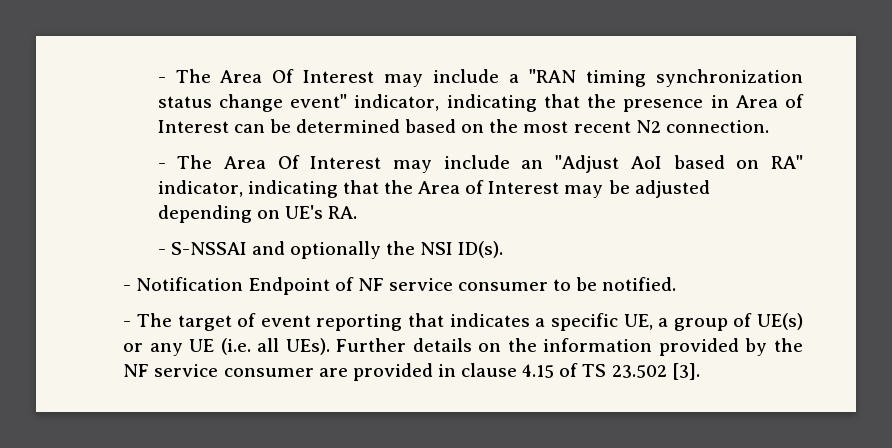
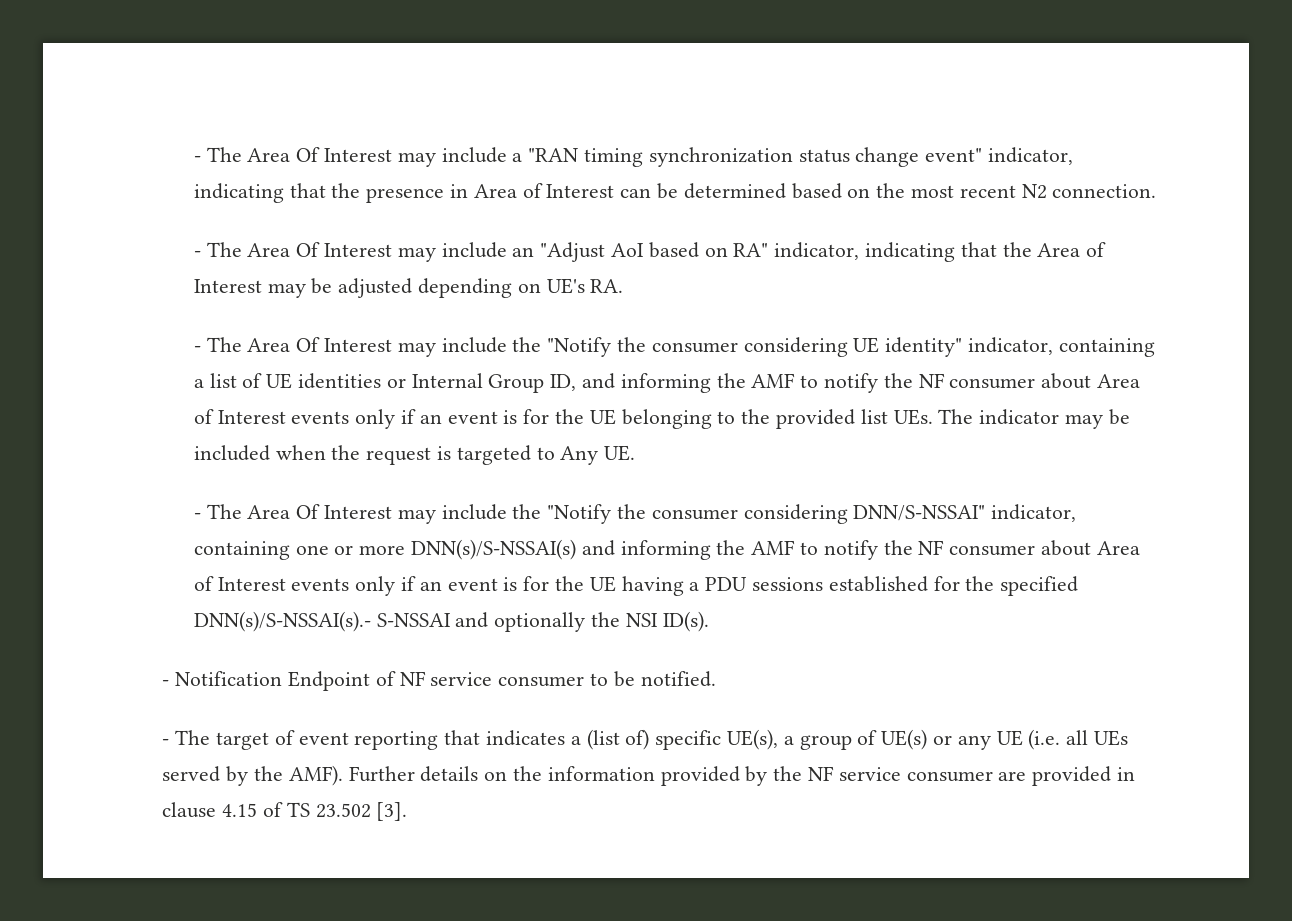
(166, 252) none -> [206,337,1155,357] [193,373,1141,393] [193,409,1130,429] [193,445,636,465] [193,504,1077,524] [193,539,1140,560] [193,576,1079,596] [193,611,371,632] The Area Of Interest may include the "Notify the consumer considering UE identity" indicator, containing a list of UE identities or Internal Group ID, and informing the AMF to notify the NF consumer about Area of Interest events only if an event is for the UE belonging to the provided list UEs. The indicator may be included when the request is targeted to Any UE. // - The Area Of Interest may include the "Notify the consumer considering DNN/S-NSSAI" indicator, containing one or more DNN(s)/S-NSSAI(s) and informing the AMF to notify the NF consumer about Area of Interest events only if an event is for the UE having a PDU sessions established for the specified DNN(s)/S-NSSAI(s).-
[550,313,653,331] specific UE, -> [586,729,779,750] (list of) specific UE(s),
[285,338,330,355] UEs). -> [1094,730,1129,746] [162,765,343,786] UEs served by the AMF).

